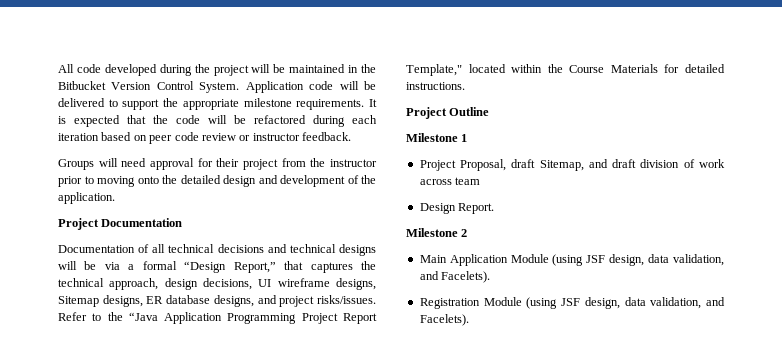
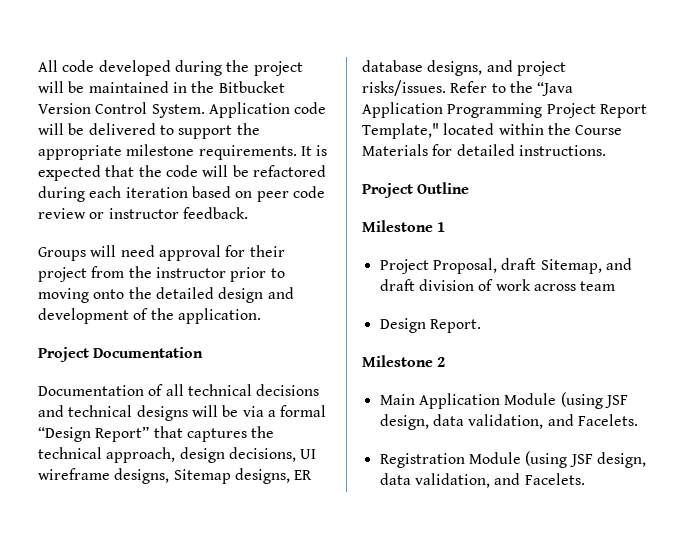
[233,262,276,273] Report,” -> [95,426,150,442] Report”
[441,271,491,283] Facelets). -> [577,414,638,426] Facelets.
[419,314,469,326] Facelets). -> [524,473,585,485] Facelets.

